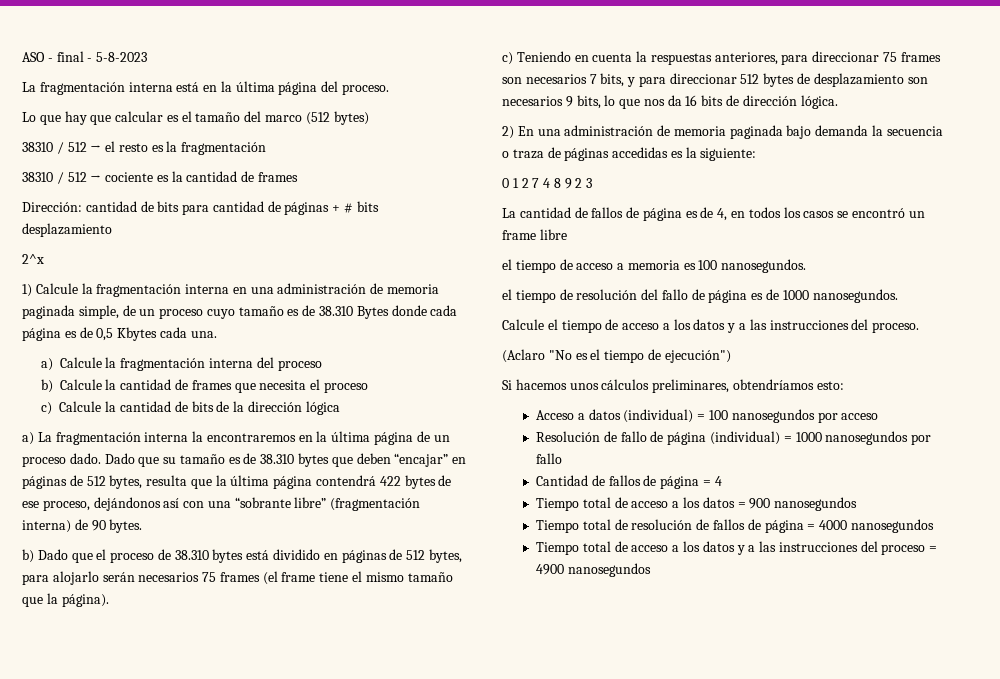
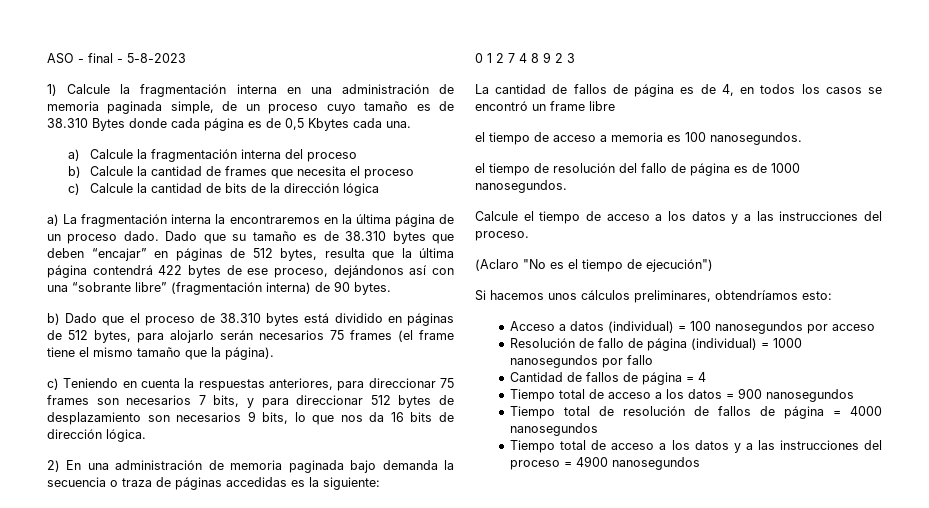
[22,81,390,95] [22,111,369,125] [22,141,267,155] [22,171,299,184] [22,201,379,215] [22,223,112,237] [22,254,44,264] // La fragmentación interna está en la última página del proceso. // Lo que hay que calcular es el tamaño del marco (512 bytes) // 38310 / 512 → el resto es la fragmentación // 38310 / 512 → cociente es la cantidad de frames // Dirección: cantidad de bits para cantidad de páginas + # bits desplazamiento // 2^x -> (186, 58) none

